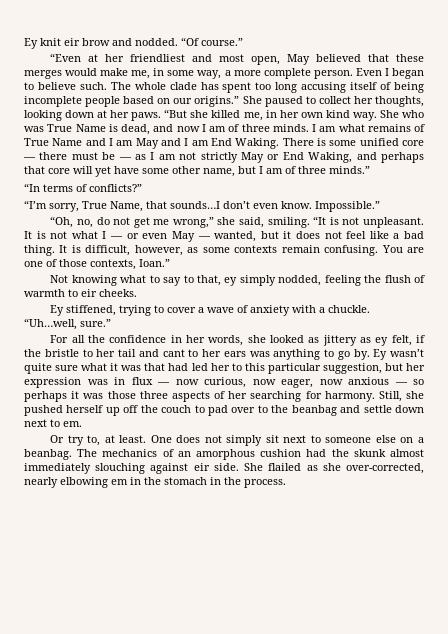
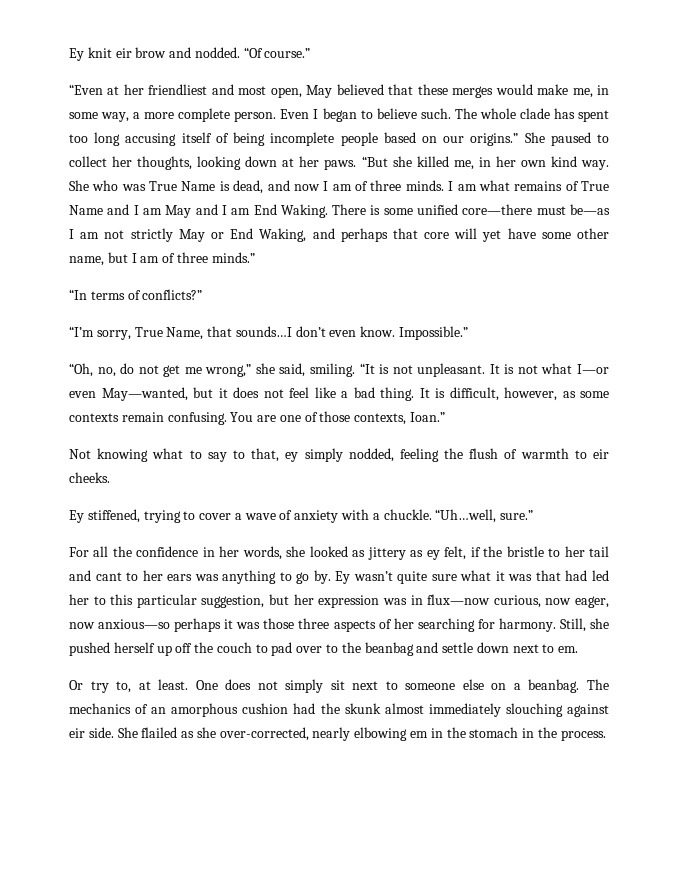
[401,140,424,146] [23,152,146,160] core — there must be — as -> [462,204,610,215] core—there must be—as
[102,231,257,242] I — or even May — wanted, -> [577,364,609,374] [69,387,188,401] I—or even May—wanted,
[131,377,199,385] flux — now -> [427,594,491,605] flux—now
[348,377,424,385] anxious — so -> [98,619,171,629] anxious—so

